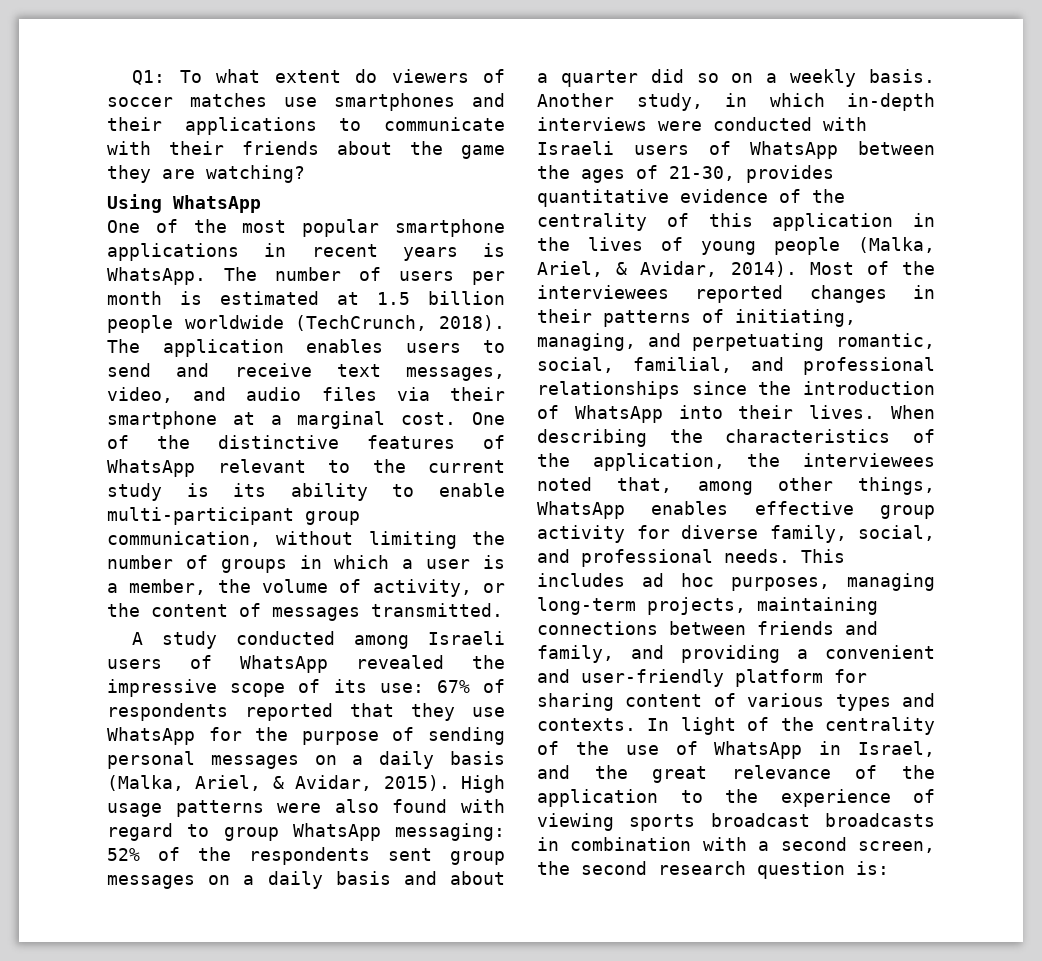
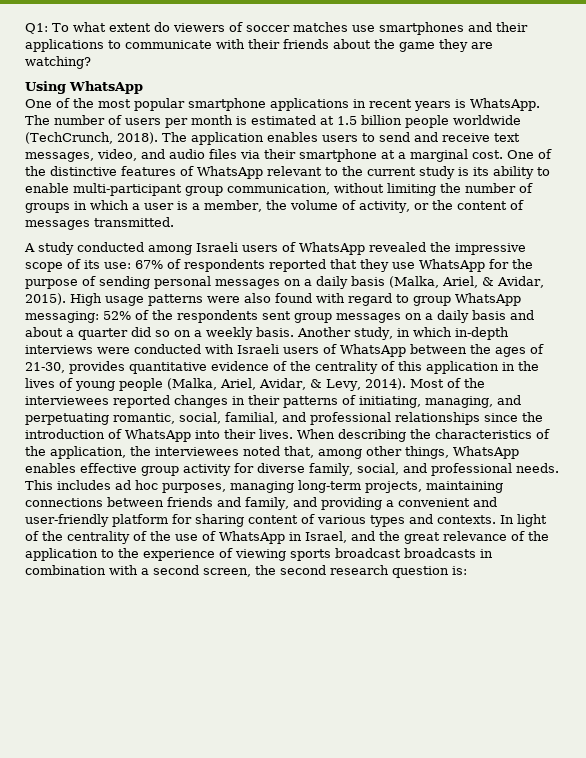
[616,261,718,277] & Avidar, -> [259,378,361,391] Avidar, & Levy,

